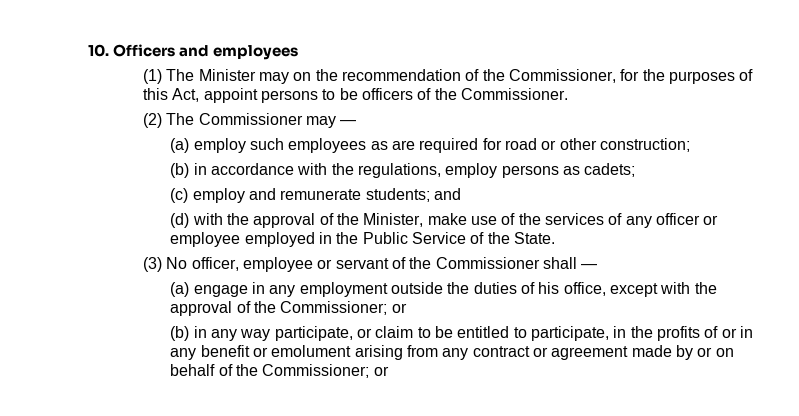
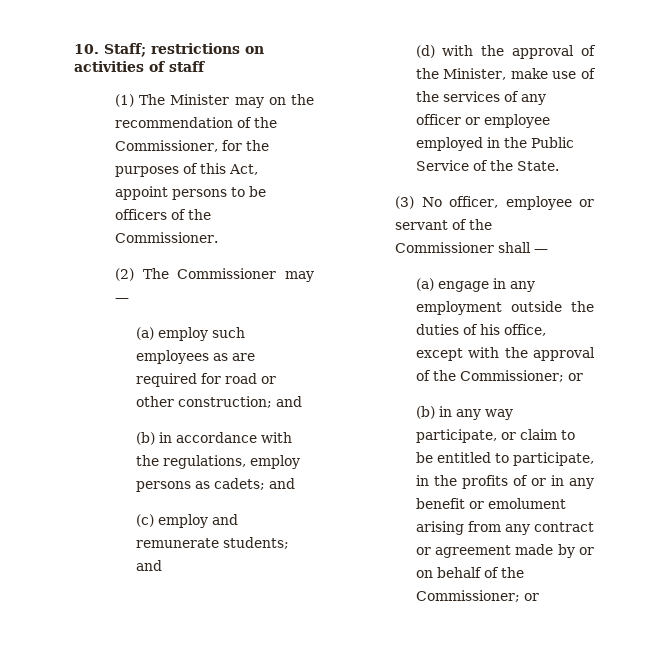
[113,44,299,60] Officers and employees -> [104,43,264,57] [74,61,205,72] Staff; restrictions on activities of staff
(690, 145) none -> [275,396,302,407] and
(636, 170) none -> [268,478,295,489] and

